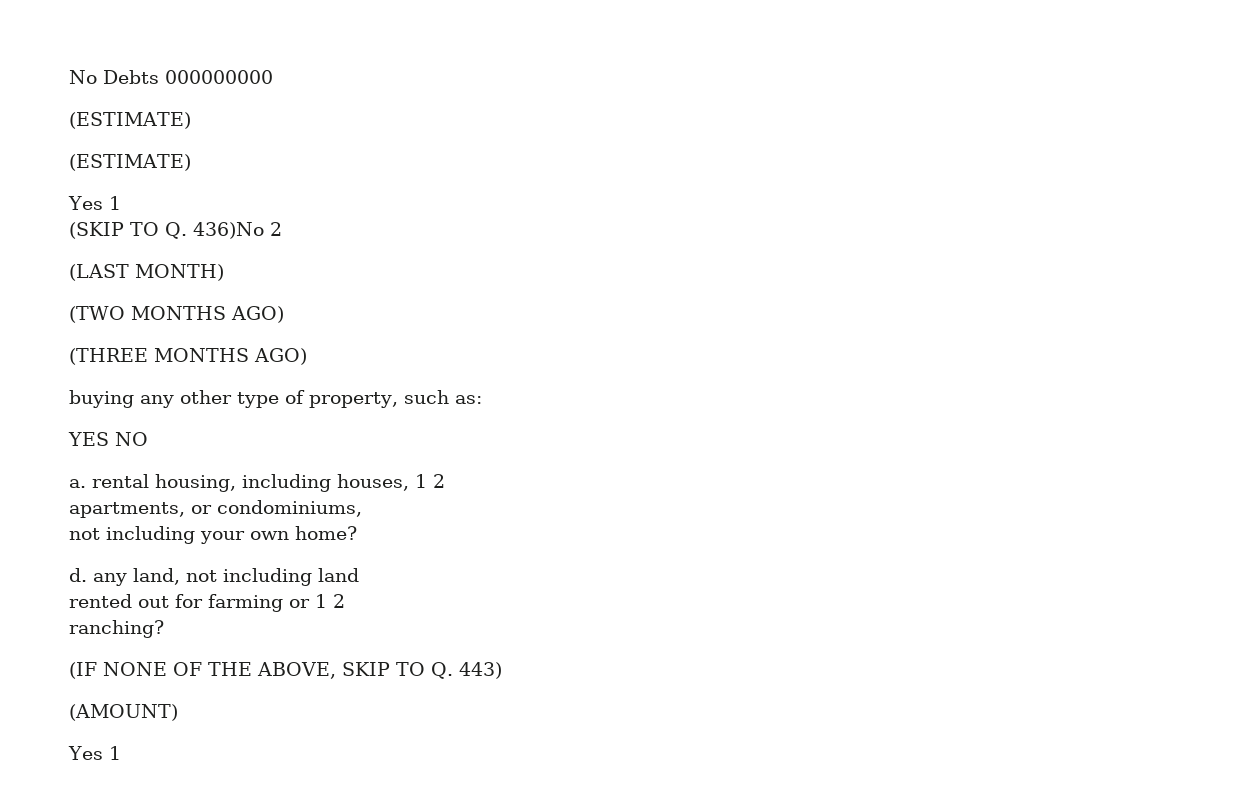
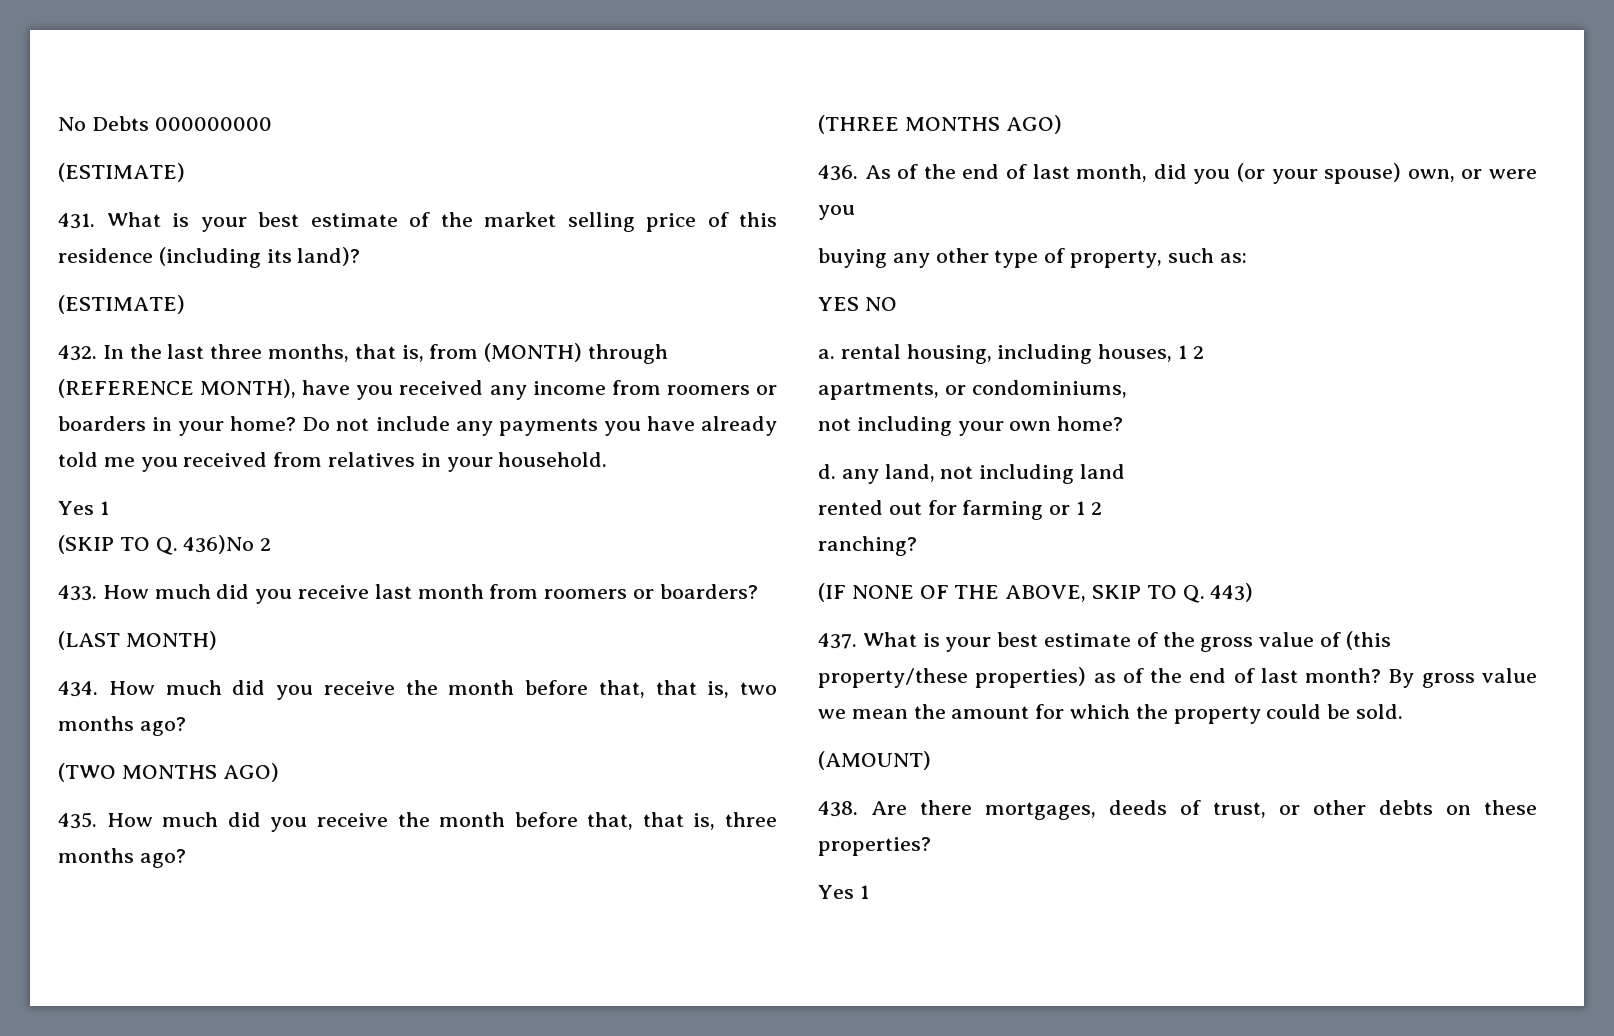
[69,154,191,171] (ESTIMATE) -> [58,212,777,232] [58,247,361,268] [58,295,185,314] [58,343,669,364] [58,379,777,400] [58,416,777,436] [58,452,608,472] 431. What is your best estimate of the market selling price of this residence (including its land)? // (ESTIMATE) // 432. In the last three months, that is, from (MONTH) through (REFERENCE MONTH), have you received any income from roomers or boarders in your home? Do not include any payments you have already told me you received from relatives in your household.
[69,264,224,281] [69,306,284,323] [69,348,307,365] (LAST MONTH) // (TWO MONTHS AGO) // (THREE MONTHS AGO) -> [58,584,758,604] [58,631,217,650] [58,680,777,700] [58,716,186,736] [58,763,279,782] [58,812,778,832] [58,848,186,868] [818,115,1062,134] [818,163,1537,184] [818,205,855,220] 433. How much did you receive last month from roomers or boarders? // (LAST MONTH) // 434. How much did you receive the month before that, that is, two months ago? // (TWO MONTHS AGO) // 435. How much did you receive the month before that, that is, three months ago? // (THREE MONTHS AGO) // 436. As of the end of last month, did you (or your spouse) own, or were you
[69,704,178,721] (AMOUNT) -> [818,631,1391,652] [818,667,1537,688] [818,704,1404,724] [818,751,931,770] [818,800,1537,820] [818,837,931,856] 437. What is your best estimate of the gross value of (this property/these properties) as of the end of last month? By gross value we mean the amount for which the property could be sold. // (AMOUNT) // 438. Are there mortgages, deeds of trust, or other debts on these properties?

